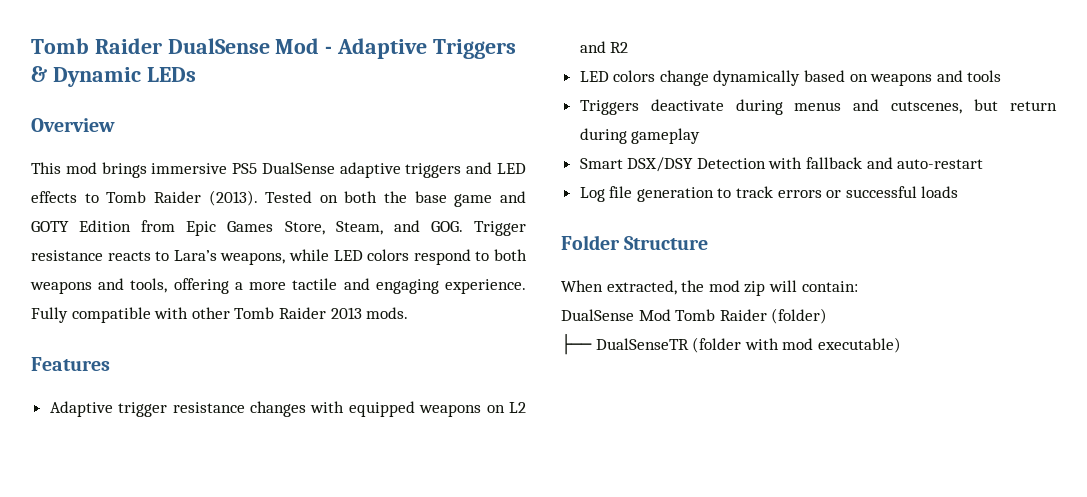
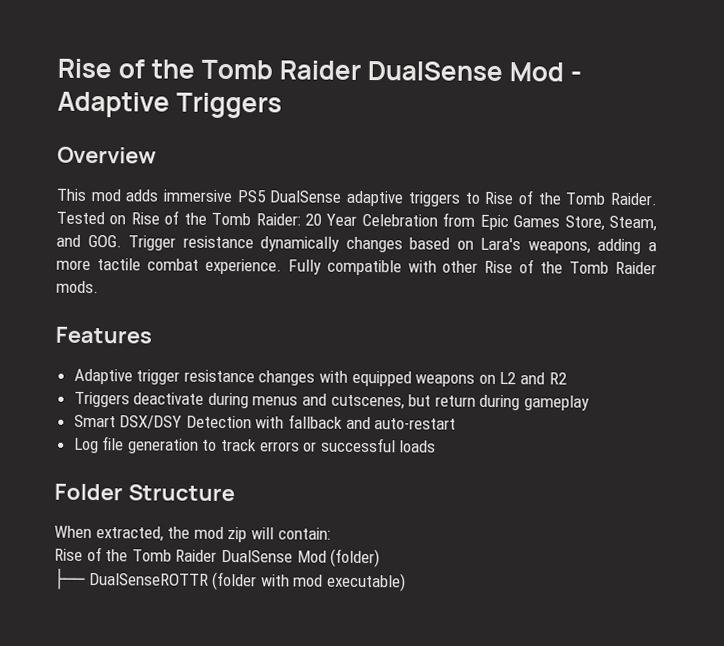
(31, 46) none -> [57,58,196,79] Rise of the
[31,66,196,87] & Dynamic LEDs -> (283, 105) none
[101,162,147,178] brings -> [125,189,159,202] adds
[466,162,526,174] [31,190,526,207] [31,220,132,232] and LED effects to Tomb Raider (2013). Tested on both the base game and GOTY Edition -> [464,190,657,206] [56,210,438,227] to Rise of the Tomb Raider. Tested on Rise of the Tomb Raider: 20 Year Celebration
[107,249,528,265] [30,278,229,294] reacts to Lara’s weapons, while LED colors respond to both weapons and tools, offering -> [260,236,642,255] dynamically changes based on Lara's weapons, adding
[343,278,439,294] and engaging -> [146,258,199,271] combat
[234,307,362,319] Tomb Raider 2013 -> [484,259,657,275] Rise of the Tomb Raider
[579,70,1002,86] // LED colors change dynamically based on weapons and tools -> (567, 378) none
[561,309,767,321] DualSense Mod Tomb Raider -> [54,546,327,563] Rise of the Tomb Raider DualSense Mod
[595,338,689,350] DualSenseTR -> [88,572,209,586] DualSenseROTTR

